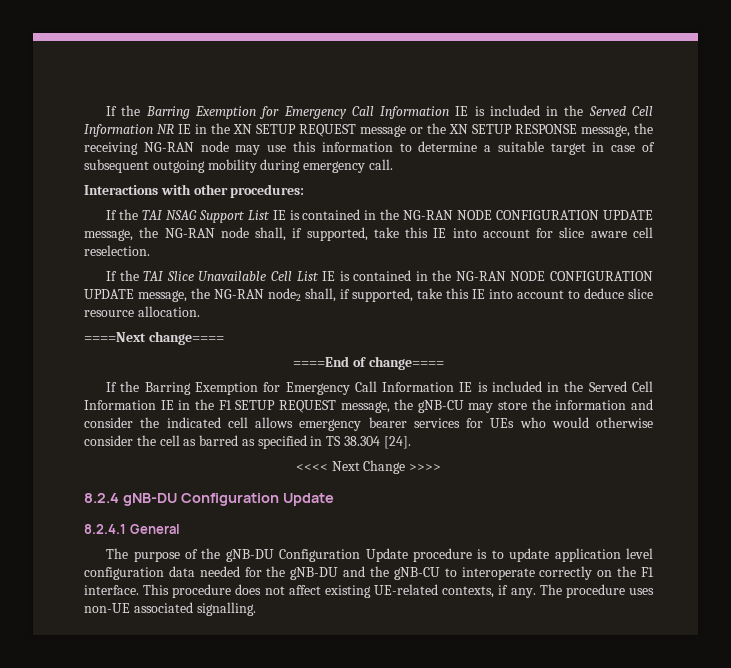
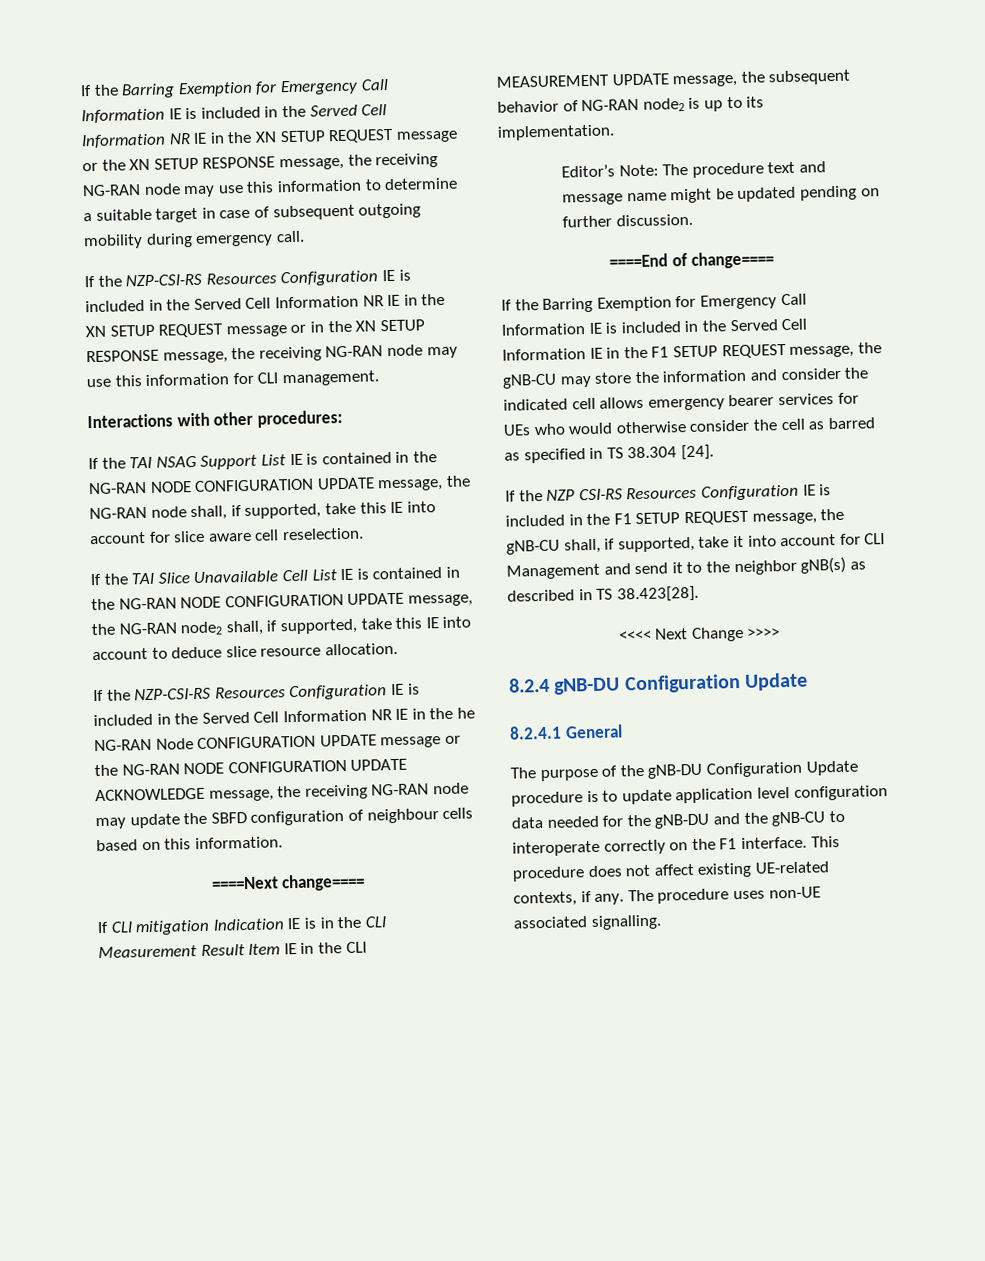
(393, 164) none -> [84,269,411,288] [85,293,446,313] [85,319,425,338] [86,344,458,364] [86,370,379,388] // If the NZP-CSI-RS Resources Configuration IE is included in the Served Cell Information NR IE in the XN SETUP REQUEST message or in the XN SETUP RESPONSE message, the receiving NG-RAN node may use this information for CLI management.
[84,331,224,345] ====Next change==== -> [93,683,420,702] [93,707,475,727] [94,734,461,752] [94,758,408,777] [95,782,469,802] [95,807,474,830] [96,836,283,852] [210,873,366,892] [97,916,386,936] [98,941,367,959] [496,69,852,88] [497,96,765,113] [497,124,615,141] [560,161,826,178] [561,185,880,206] [561,213,693,228] If the NZP-CSI-RS Resources Configuration IE is included in the Served Cell Information NR IE in the he NG-RAN Node CONFIGURATION UPDATE message or the NG-RAN NODE CONFIGURATION UPDATE ACKNOWLEDGE message, the receiving NG-RAN node may update the SBFD configuration of neighbour cells based on this information. // ====Next change==== // If CLI mitigation Indication IE is in the CLI Measurement Result Item IE in the CLI MEASUREMENT UPDATE message, the subsequent behavior of NG-RAN node2 is up to its implementation. // Editor’s Note: The procedure text and message name might be updated pending on further discussion.
(411, 442) none -> [505,484,832,502] [505,508,845,527] [506,533,886,555] [506,556,866,580] [507,585,699,603] // If the NZP CSI-RS Resources Configuration IE is included in the F1 SETUP REQUEST message, the gNB-CU shall, if supported, take it into account for CLI Management and send it to the neighbor gNB(s) as described in TS 38.423[28].

